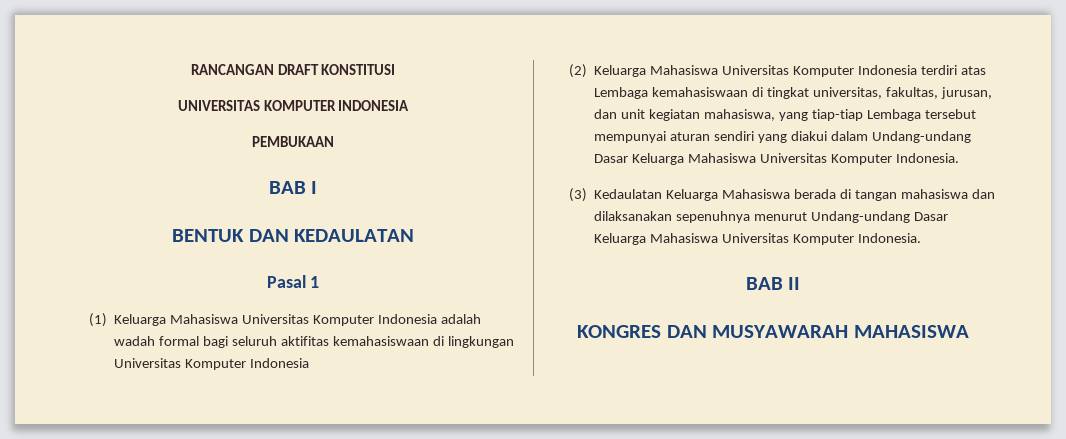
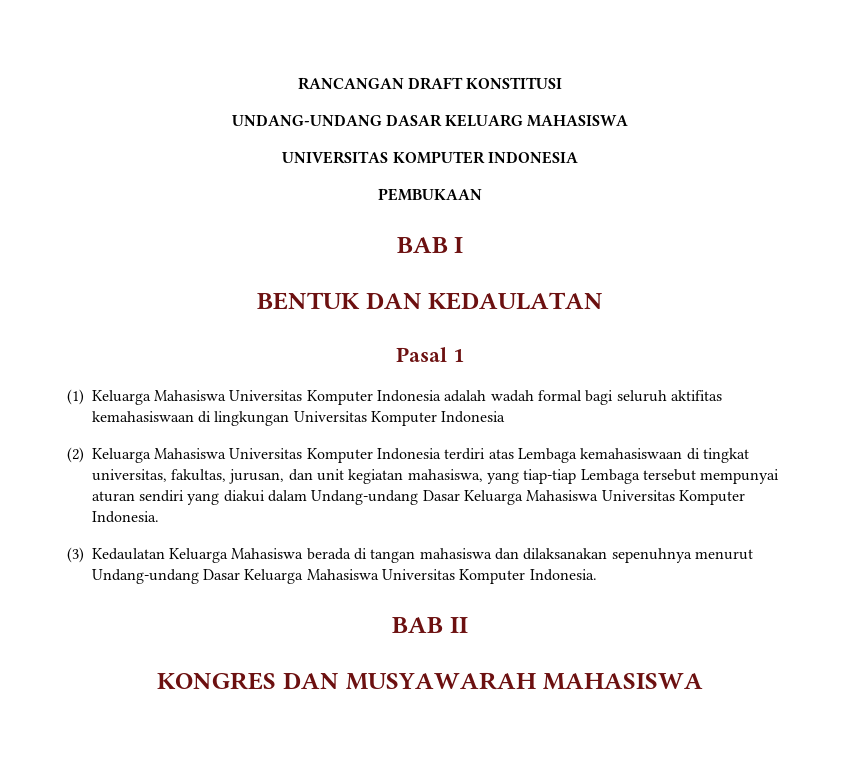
(396, 69) none -> [231,114,629,127] // UNDANG-UNDANG DASAR KELUARG MAHASISWA

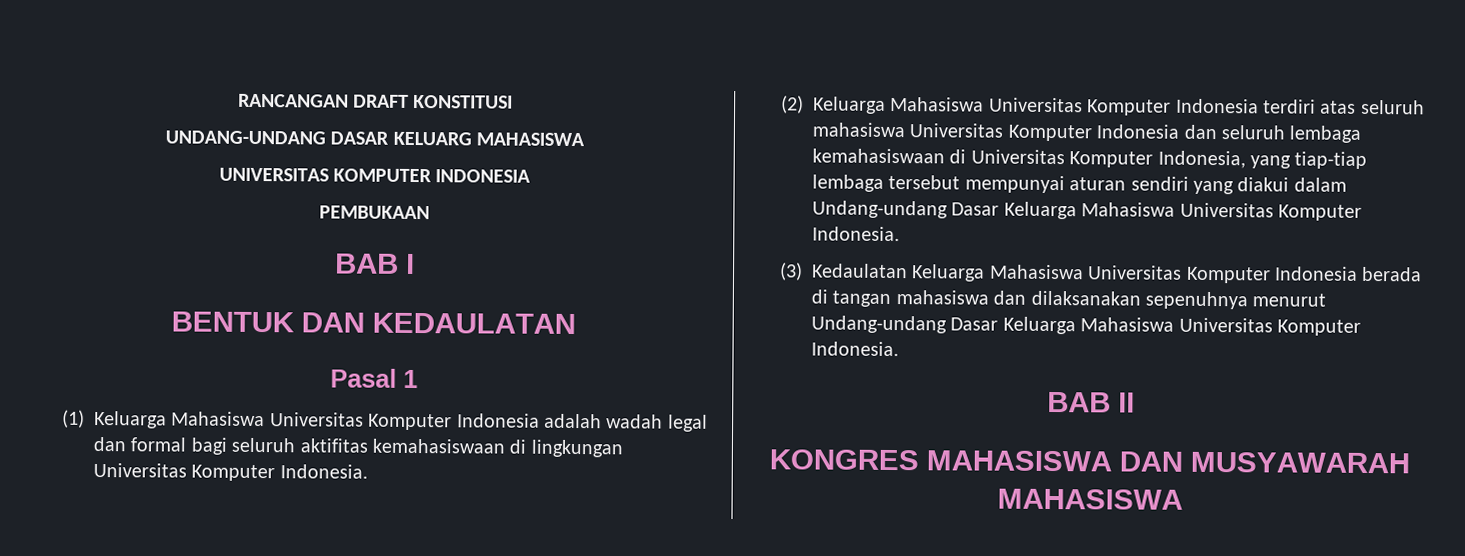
(534, 396) none -> [667,414,708,432] [92,436,126,452] legal dan
[441,411,506,423] Indonesia -> [279,464,368,479] Indonesia.
[517,448,749,463] [91,469,483,484] Lembaga kemahasiswaan di tingkat universitas, fakultas, jurusan, dan unit kegiatan mahasiswa, -> [1360,99,1425,115] [811,122,1362,143] [811,148,1246,169] seluruh mahasiswa Universitas Komputer Indonesia dan seluruh lembaga kemahasiswaan di Universitas Komputer Indonesia,
[580,469,640,484] Lembaga -> [811,174,884,192] lembaga
(304, 553) none -> [1087,265,1358,284] Universitas Komputer Indonesia
(277, 681) none -> [926,450,1112,472] MAHASISWA

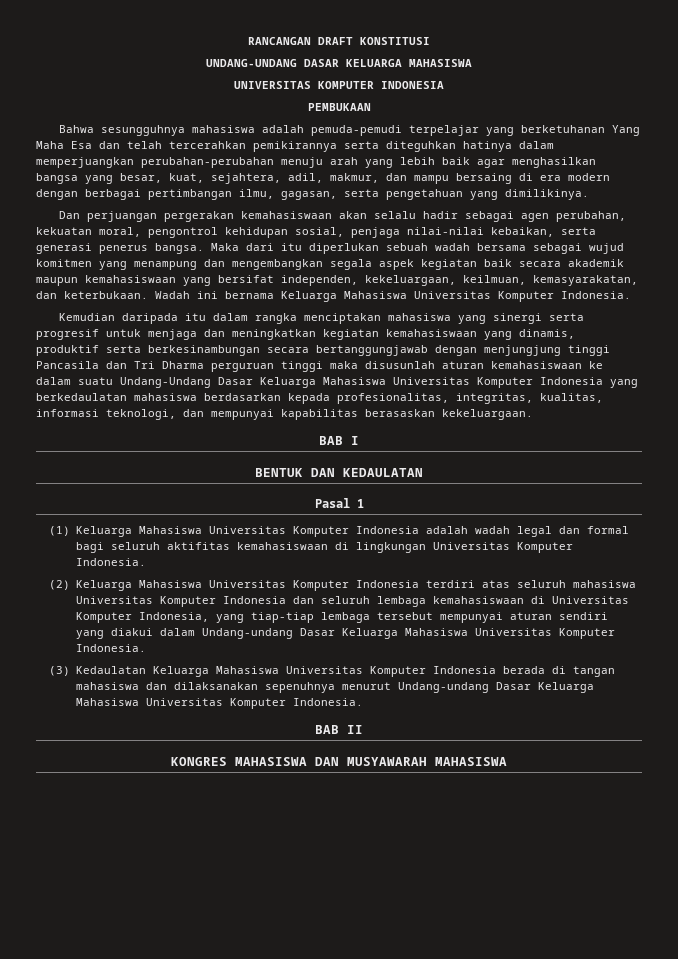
[392,131,472,146] KELUARG -> [346,59,402,67] KELUARGA
(430, 212) none -> [58,125,640,136] [36,141,554,152] [36,157,596,168] [36,173,610,184] [36,189,589,200] [58,211,626,222] [36,227,596,238] [36,243,624,254] [36,259,624,270] [36,275,638,286] [36,291,631,302] [58,313,584,324] [36,329,575,340] [36,345,610,356] [36,361,603,372] [36,377,638,388] [36,393,603,404] [36,409,533,420] // Bahwa sesungguhnya mahasiswa adalah pemuda-pemudi terpelajar yang berketuhanan Yang Maha Esa dan telah tercerahkan pemikirannya serta diteguhkan hatinya dalam memperjuangkan perubahan-perubahan menuju arah yang lebih baik agar menghasilkan bangsa yang besar, kuat, sejahtera, adil, makmur, dan mampu bersaing di era modern dengan berbagai pertimbangan ilmu, gagasan, serta pengetahuan yang dimilikinya. // Dan perjuangan pergerakan kemahasiswaan akan selalu hadir sebagai agen perubahan, kekuatan moral, pengontrol kehidupan sosial, penjaga nilai-nilai kebaikan, serta generasi penerus bangsa. Maka dari itu diperlukan sebuah wadah bersama sebagai wujud komitmen yang menampung dan mengembangkan segala aspek kegiatan baik secara akademik maupun kemahasiswaan yang bersifat independen, kekeluargaan, keilmuan, kemasyarakatan, dan keterbukaan. Wadah ini bernama Keluarga Mahasiswa Universitas Komputer Indonesia. // Kemudian daripada itu dalam rangka menciptakan mahasiswa yang sinergi serta progresif untuk menjaga dan meningkatkan kegiatan kemahasiswaan yang dinamis, produktif serta berkesinambungan secara bertanggungjawab dengan menjungjung tinggi Pancasila dan Tri Dharma perguruan tinggi maka disusunlah aturan kemahasiswaan ke dalam suatu Undang-Undang Dasar Keluarga Mahasiswa Universitas Komputer Indonesia yang berkedaulatan mahasiswa berdasarkan kepada profesionalitas, integritas, kualitas, informasi teknologi, dan mempunyai kapabilitas berasaskan kekeluargaan.

